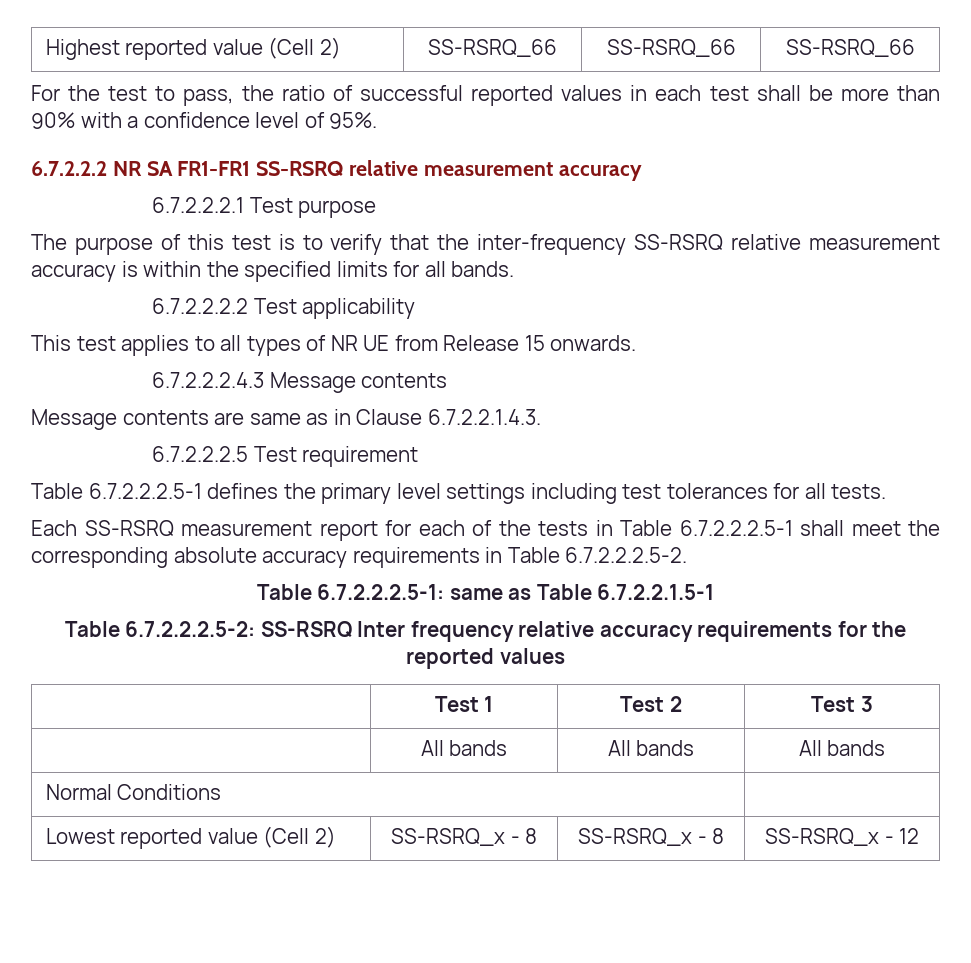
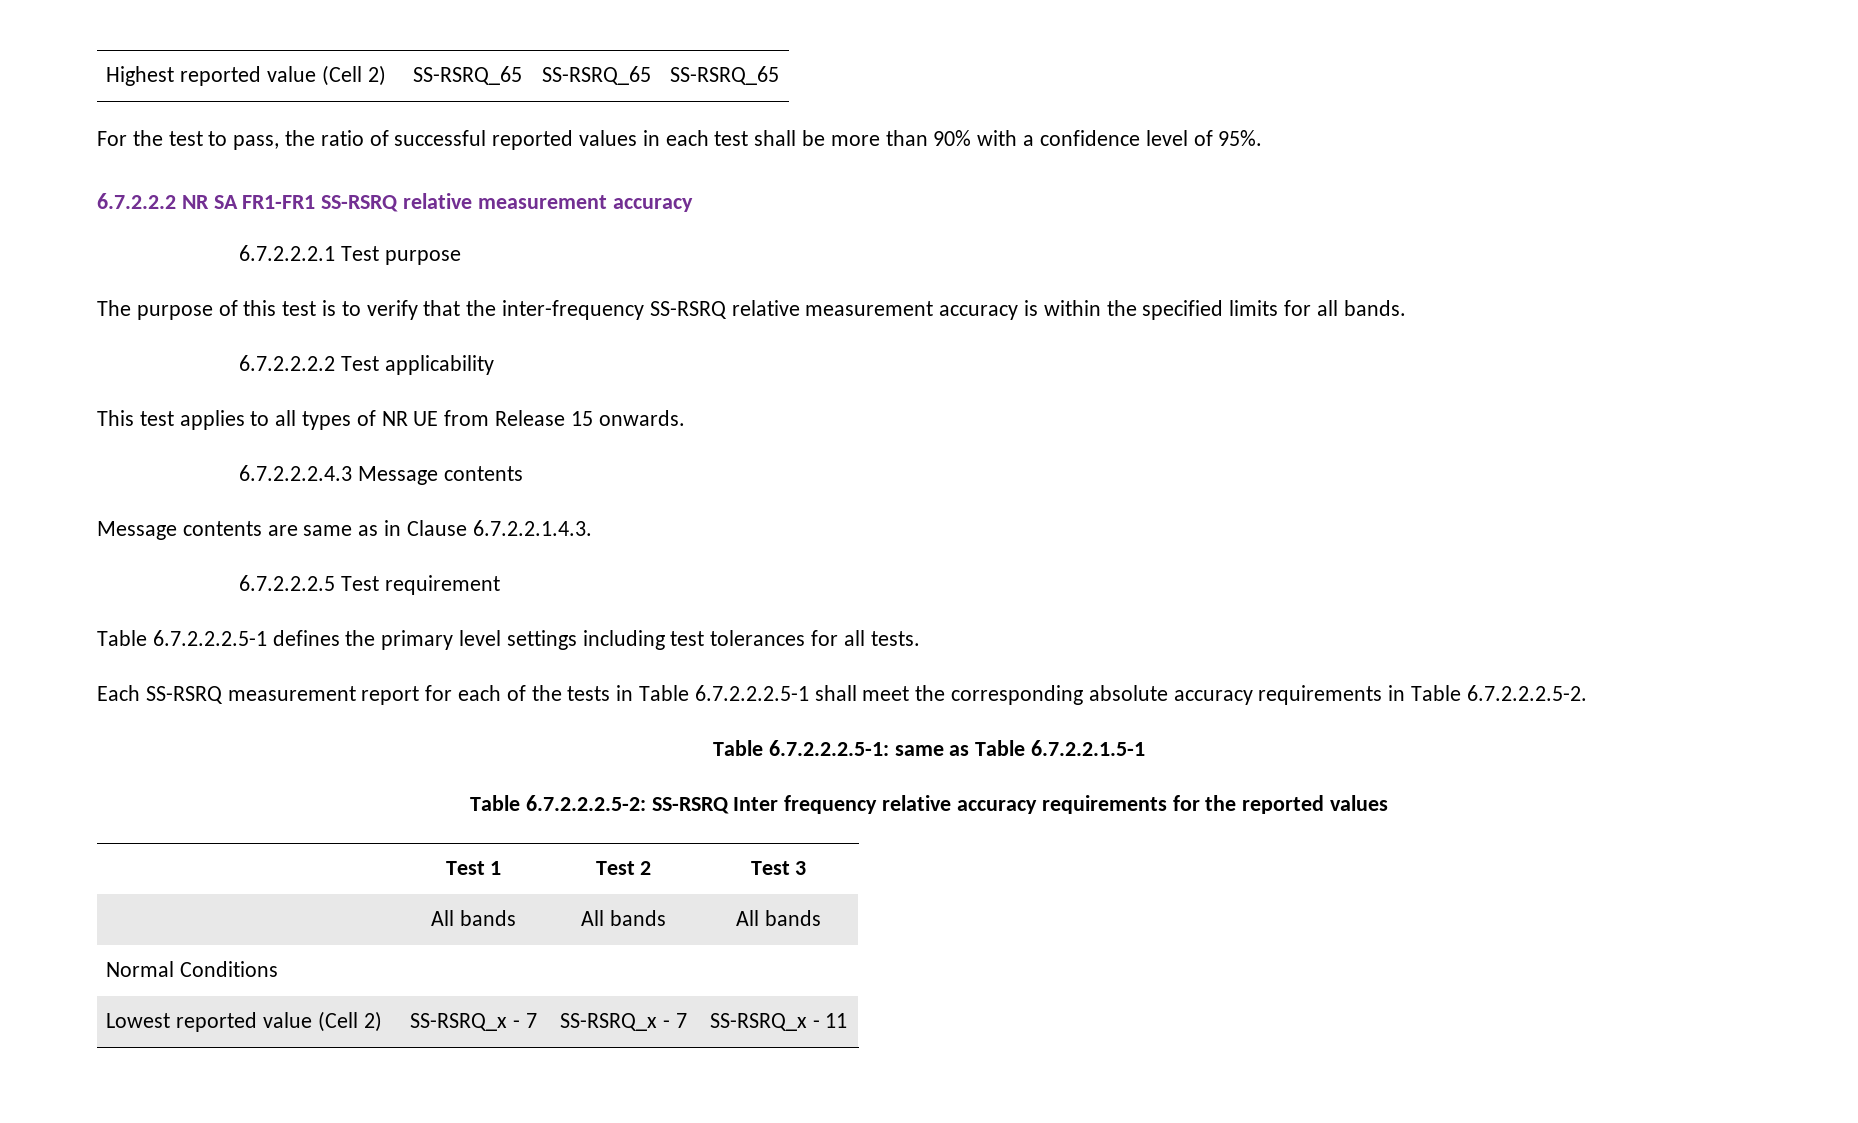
[428,39,557,57] [606,39,736,57] [785,39,915,57] SS-RSRQ_66 | SS-RSRQ_66 | SS-RSRQ_66 -> [412,66,522,85] [541,66,651,85] [670,66,779,85] SS-RSRQ_65 | SS-RSRQ_65 | SS-RSRQ_65
[525,828,538,844] [577,828,725,846] [764,828,920,846] 8 | SS-RSRQ_x - 8 | SS-RSRQ_x - 12 -> [525,1013,537,1028] [560,1013,687,1031] [709,1013,848,1031] 7 | SS-RSRQ_x - 7 | SS-RSRQ_x - 11

